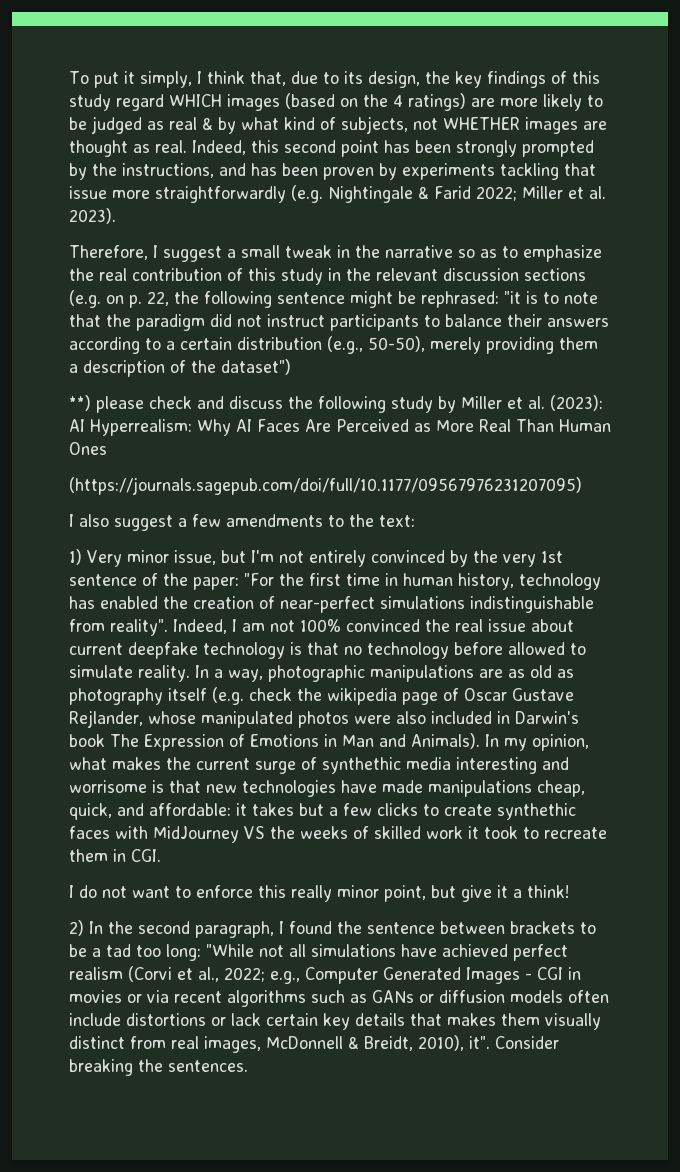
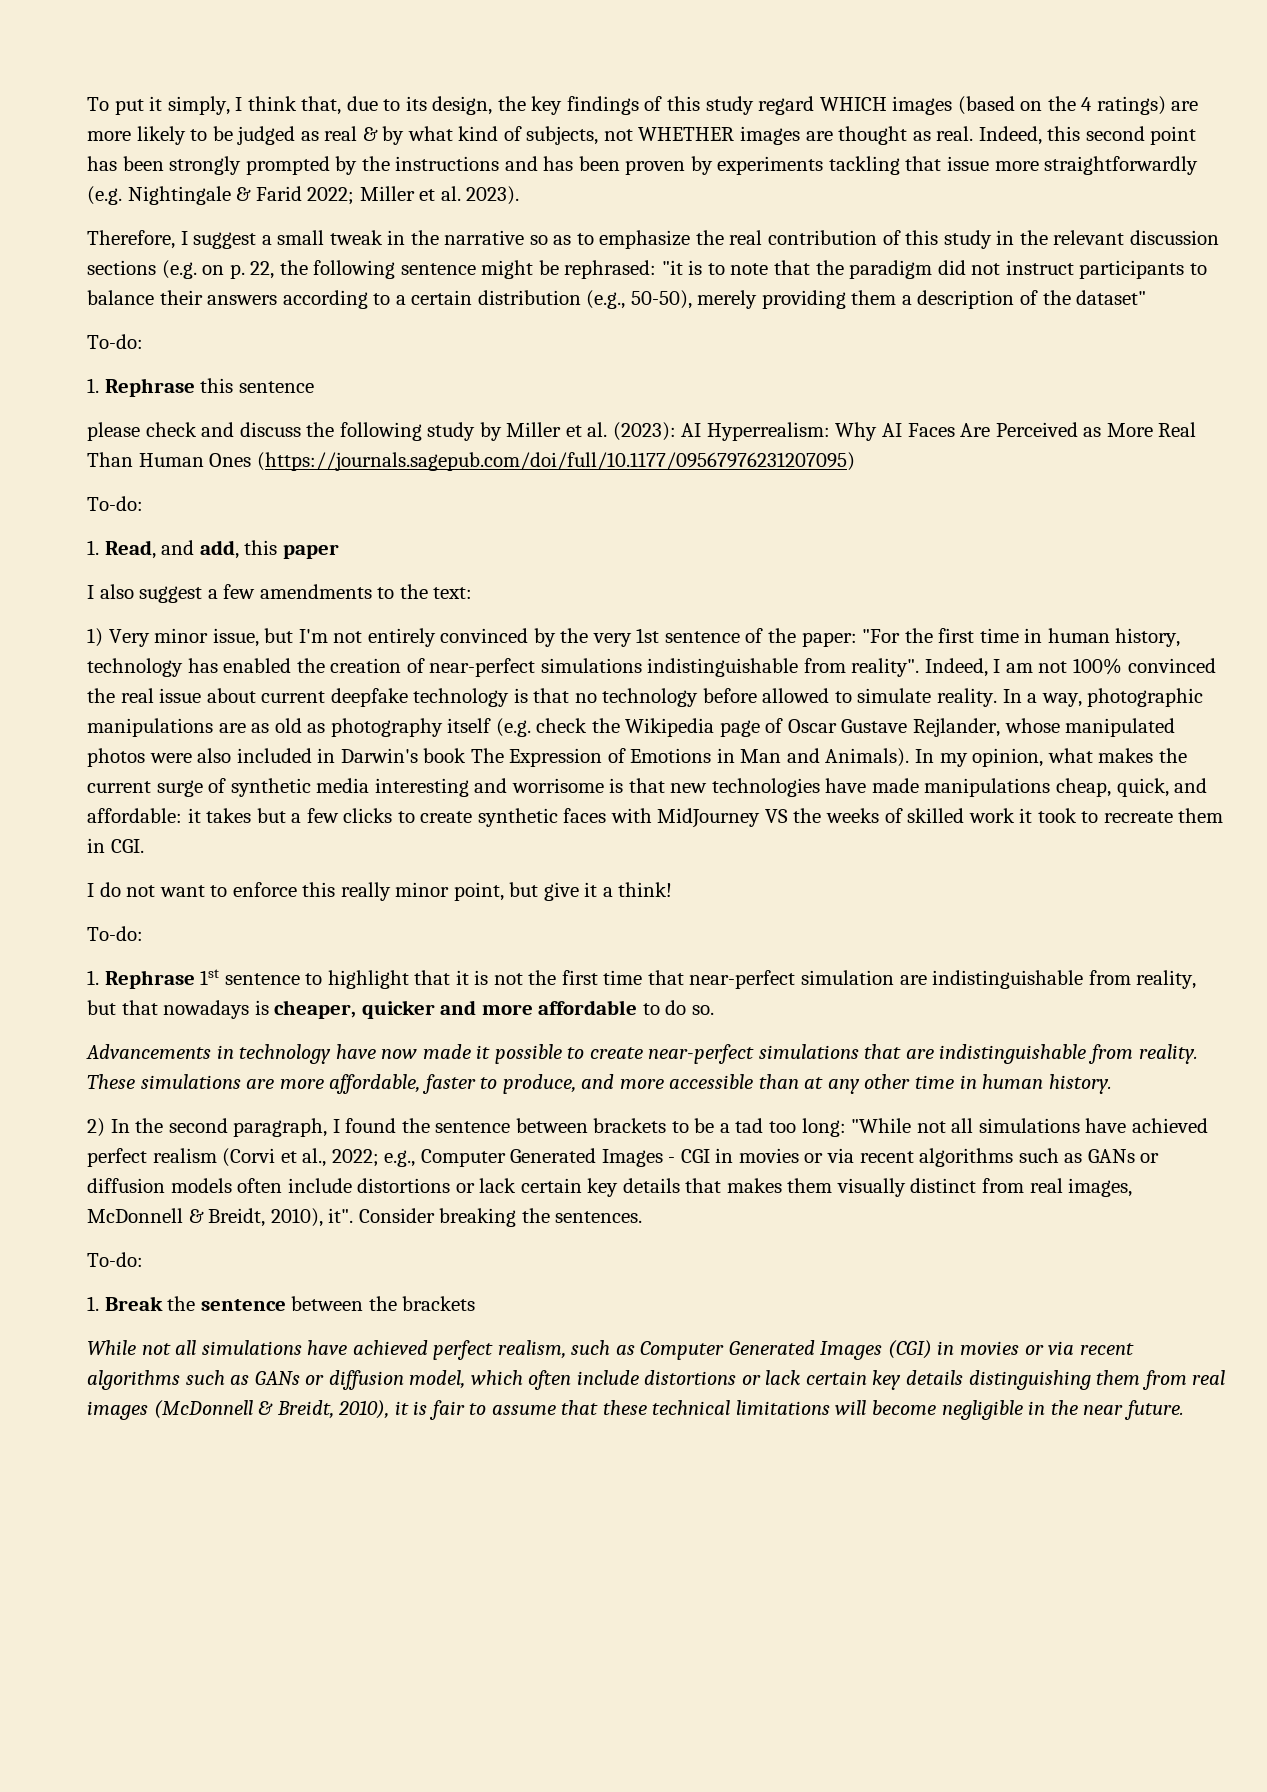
[122,163,214,178] instructions, -> [395,156,500,171] instructions
[221,359,291,375] [69,395,91,411] dataset") // **) -> [1076,290,1147,305] [87,334,143,349] [87,378,314,397] dataset" // To-do: // 1. Rephrase this sentence //
[69,477,582,495] // (https://journals.sagepub.com/doi/full/10.1177/09567976231207095) -> [256,452,855,471] [87,496,143,511] [87,540,339,559] (https://journals.sagepub.com/doi/full/10.1177/09567976231207095) // To-do: // 1. Read, and add, this paper
[327,688,397,705] wikipedia -> [625,718,715,737] Wikipedia
[322,757,401,774] synthethic -> [230,778,311,797] synthetic
[497,803,576,820] synthethic -> [477,808,558,827] synthetic
(569, 891) none -> [87,926,143,941] [87,969,1197,989] [87,1000,714,1019] [86,1044,1198,1064] [87,1074,1112,1094] // To-do: // 1. Rephrase 1st sentence to highlight that it is not the first time that near-perfect simulation are indistinguishable from reality, but that nowadays is cheaper, quicker and more affordable to do so. // Advancements in technology have now made it possible to create near-perfect simulations that are indistinguishable from reality. These simulations are more affordable, faster to produce, and more accessible than at any other time in human history.
(248, 1066) none -> [87,1252,143,1267] [87,1296,476,1311] [87,1340,1134,1360] [87,1370,1226,1390] [87,1400,1184,1420] // To-do: // 1. Break the sentence between the brackets // While not all simulations have achieved perfect realism, such as Computer Generated Images (CGI) in movies or via recent algorithms such as GANs or diffusion model, which often include distortions or lack certain key details distinguishing them from real images (McDonnell & Breidt, 2010), it is fair to assume that these technical limitations will become negligible in the near future.

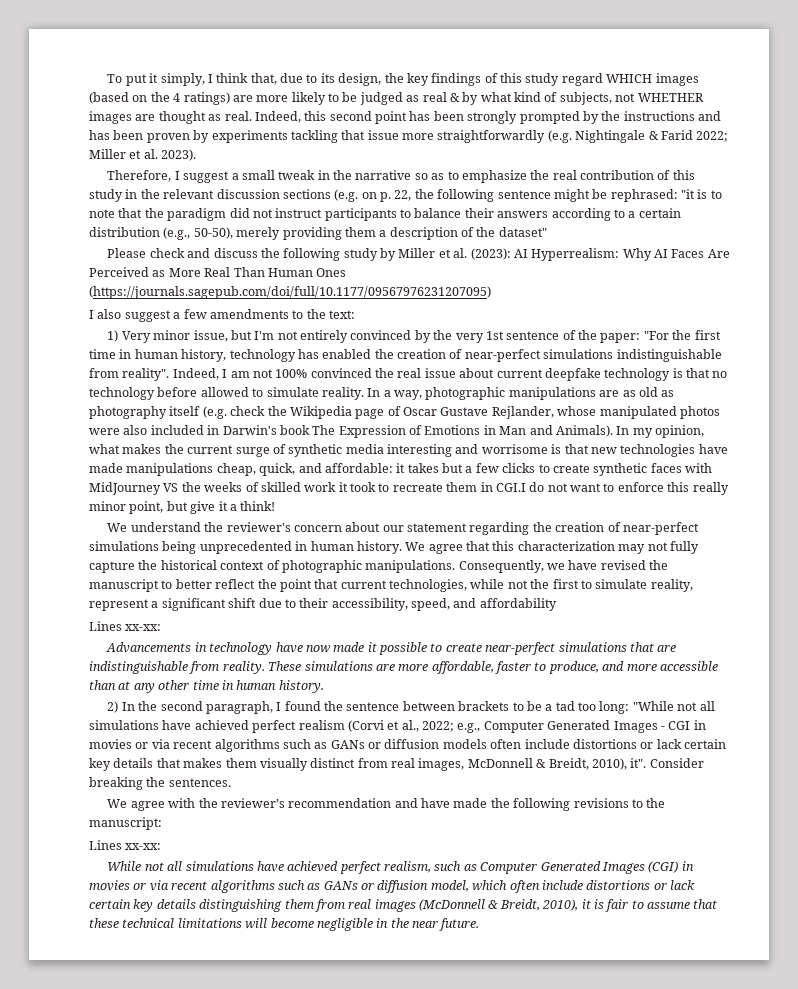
[87,334,143,349] [87,378,314,397] [87,422,140,441] To-do: // 1. Rephrase this sentence // please -> [107,248,147,258] Please
[87,496,143,511] [87,540,339,559] // To-do: // 1. Read, and add, this paper -> (491, 292) none
[110,839,144,853] [87,883,94,897] CGI. // I -> [495,483,526,492] CGI.I
[87,926,143,941] [87,969,1197,989] [87,1000,714,1019] To-do: // 1. Rephrase 1st sentence to highlight that it is not the first time that near-perfect simulation are indistinguishable from reality, but that nowadays is cheaper, quicker and more affordable to do so. -> [107,522,699,535] [89,541,699,554] [89,560,669,573] [89,579,693,592] [89,598,557,611] [89,621,162,631] We understand the reviewer's concern about our statement regarding the creation of near-perfect simulations being unprecedented in human history. We agree that this characterization may not fully capture the historical context of photographic manipulations. Consequently, we have revised the manuscript to better reflect the point that current technologies, while not the first to simulate reality, represent a significant shift due to their accessibility, speed, and affordability // Lines xx-xx:
[87,1252,143,1267] [87,1296,476,1311] To-do: // 1. Break the sentence between the brackets -> [107,798,666,811] [89,817,162,830] [89,840,162,850] We agree with the reviewer’s recommendation and have made the following revisions to the manuscript: // Lines xx-xx:

